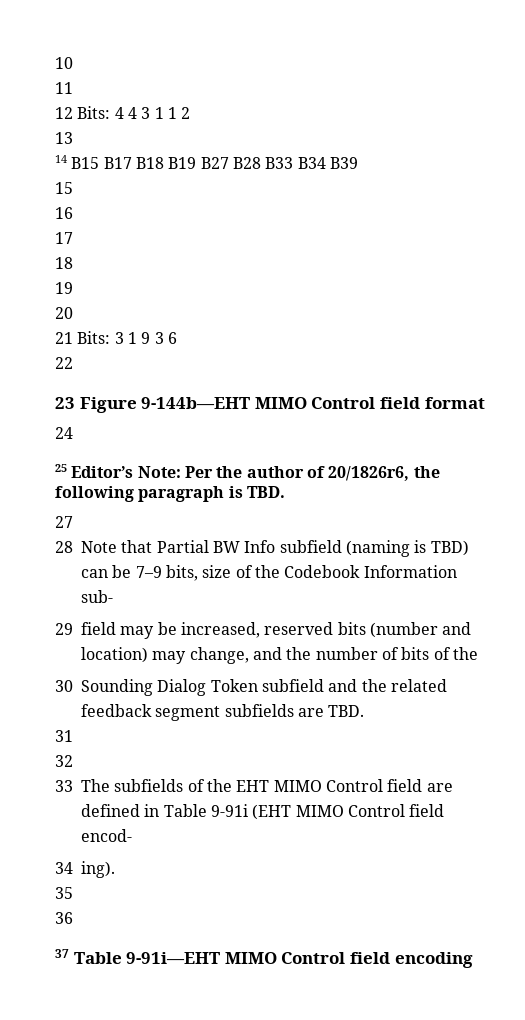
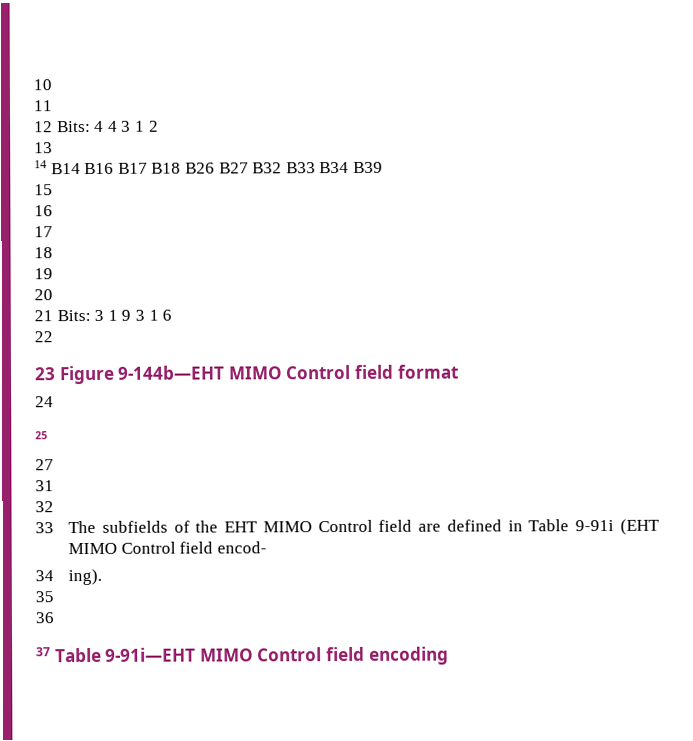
[167,107,177,119] 1 -> (145, 126) none
[71,157,261,169] B15 B17 B18 B19 B27 B28 -> [50,162,283,175] B14 B16 B17 B18 B26 B27 B32
(164, 338) none -> [148,309,159,321] 1
[71,466,440,481] [55,486,285,502] [55,516,73,528] [55,540,469,557] [81,565,457,581] [81,590,113,603] [55,622,472,639] [81,647,478,664] [55,679,447,696] [81,704,365,721] Editor’s Note: Per the author of 20/1826r6, the following paragraph is TBD. // 27 // 28 Note that Partial BW Info subfield (naming is TBD) can be 7–9 bits, size of the Codebook Information sub- // 29 field may be increased, reserved bits (number and location) may change, and the number of bits of the // 30 Sounding Dialog Token subfield and the related feedback segment subfields are TBD. -> [35,459,54,471] // 27

